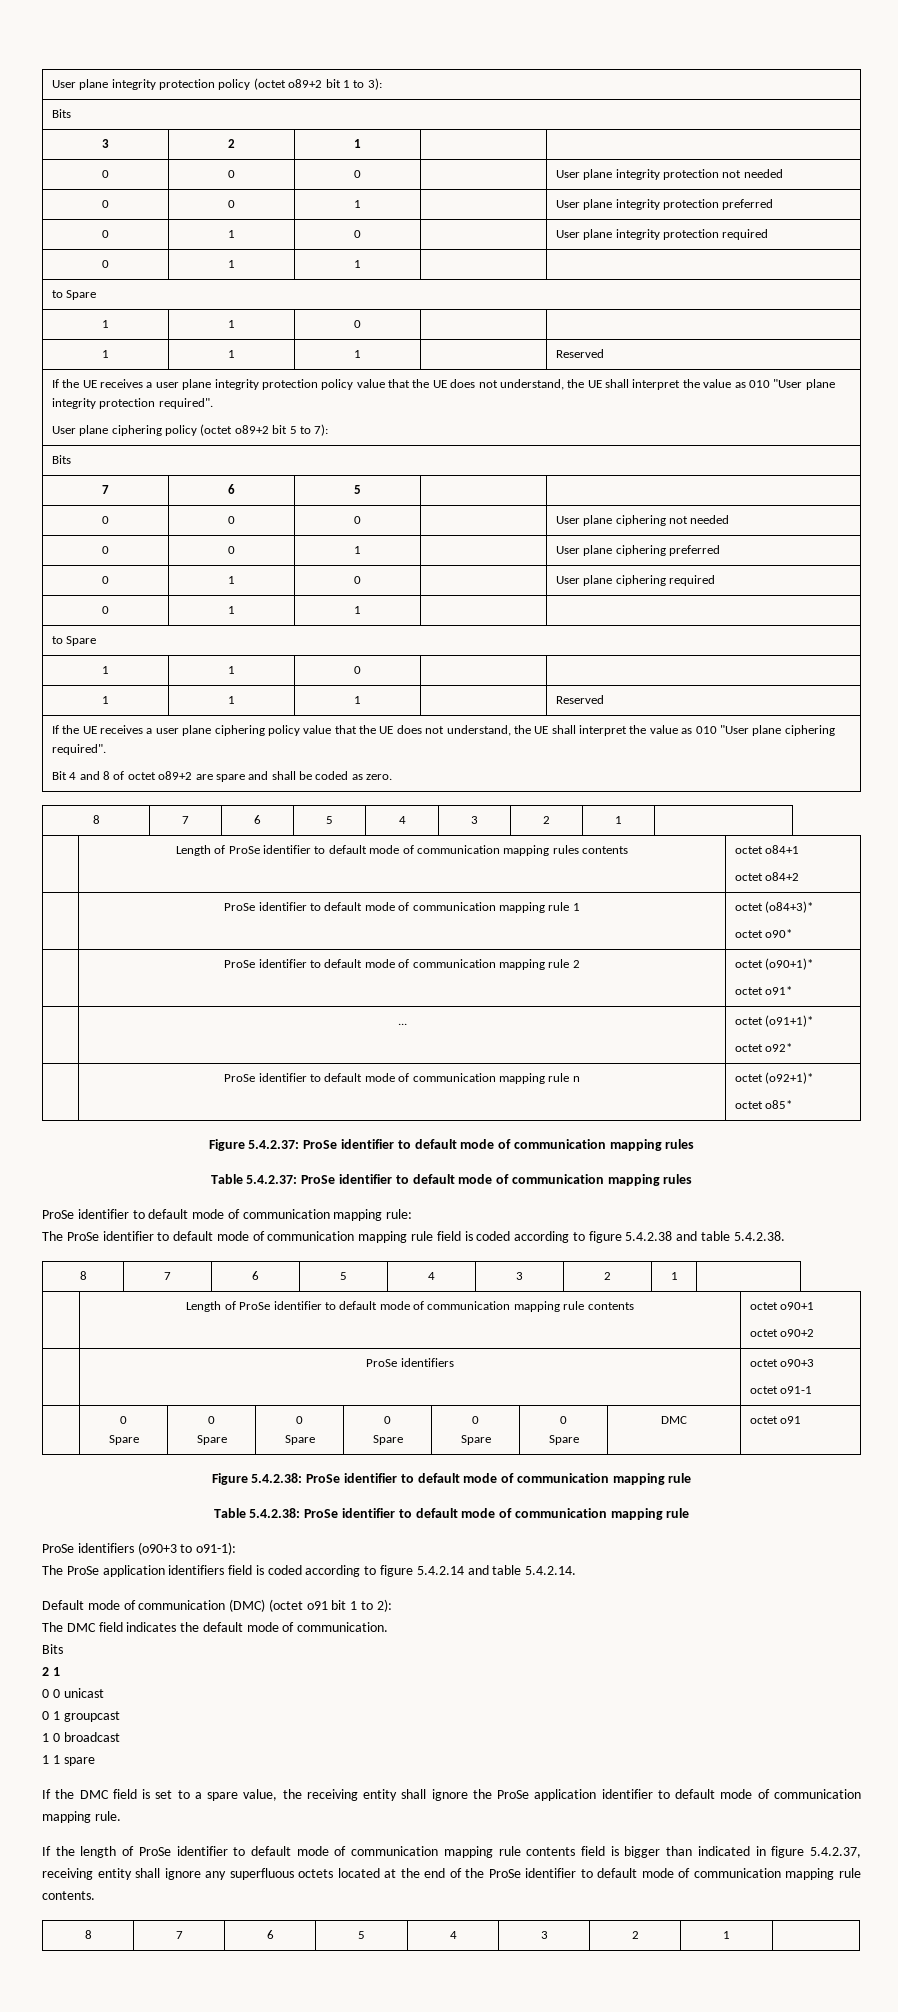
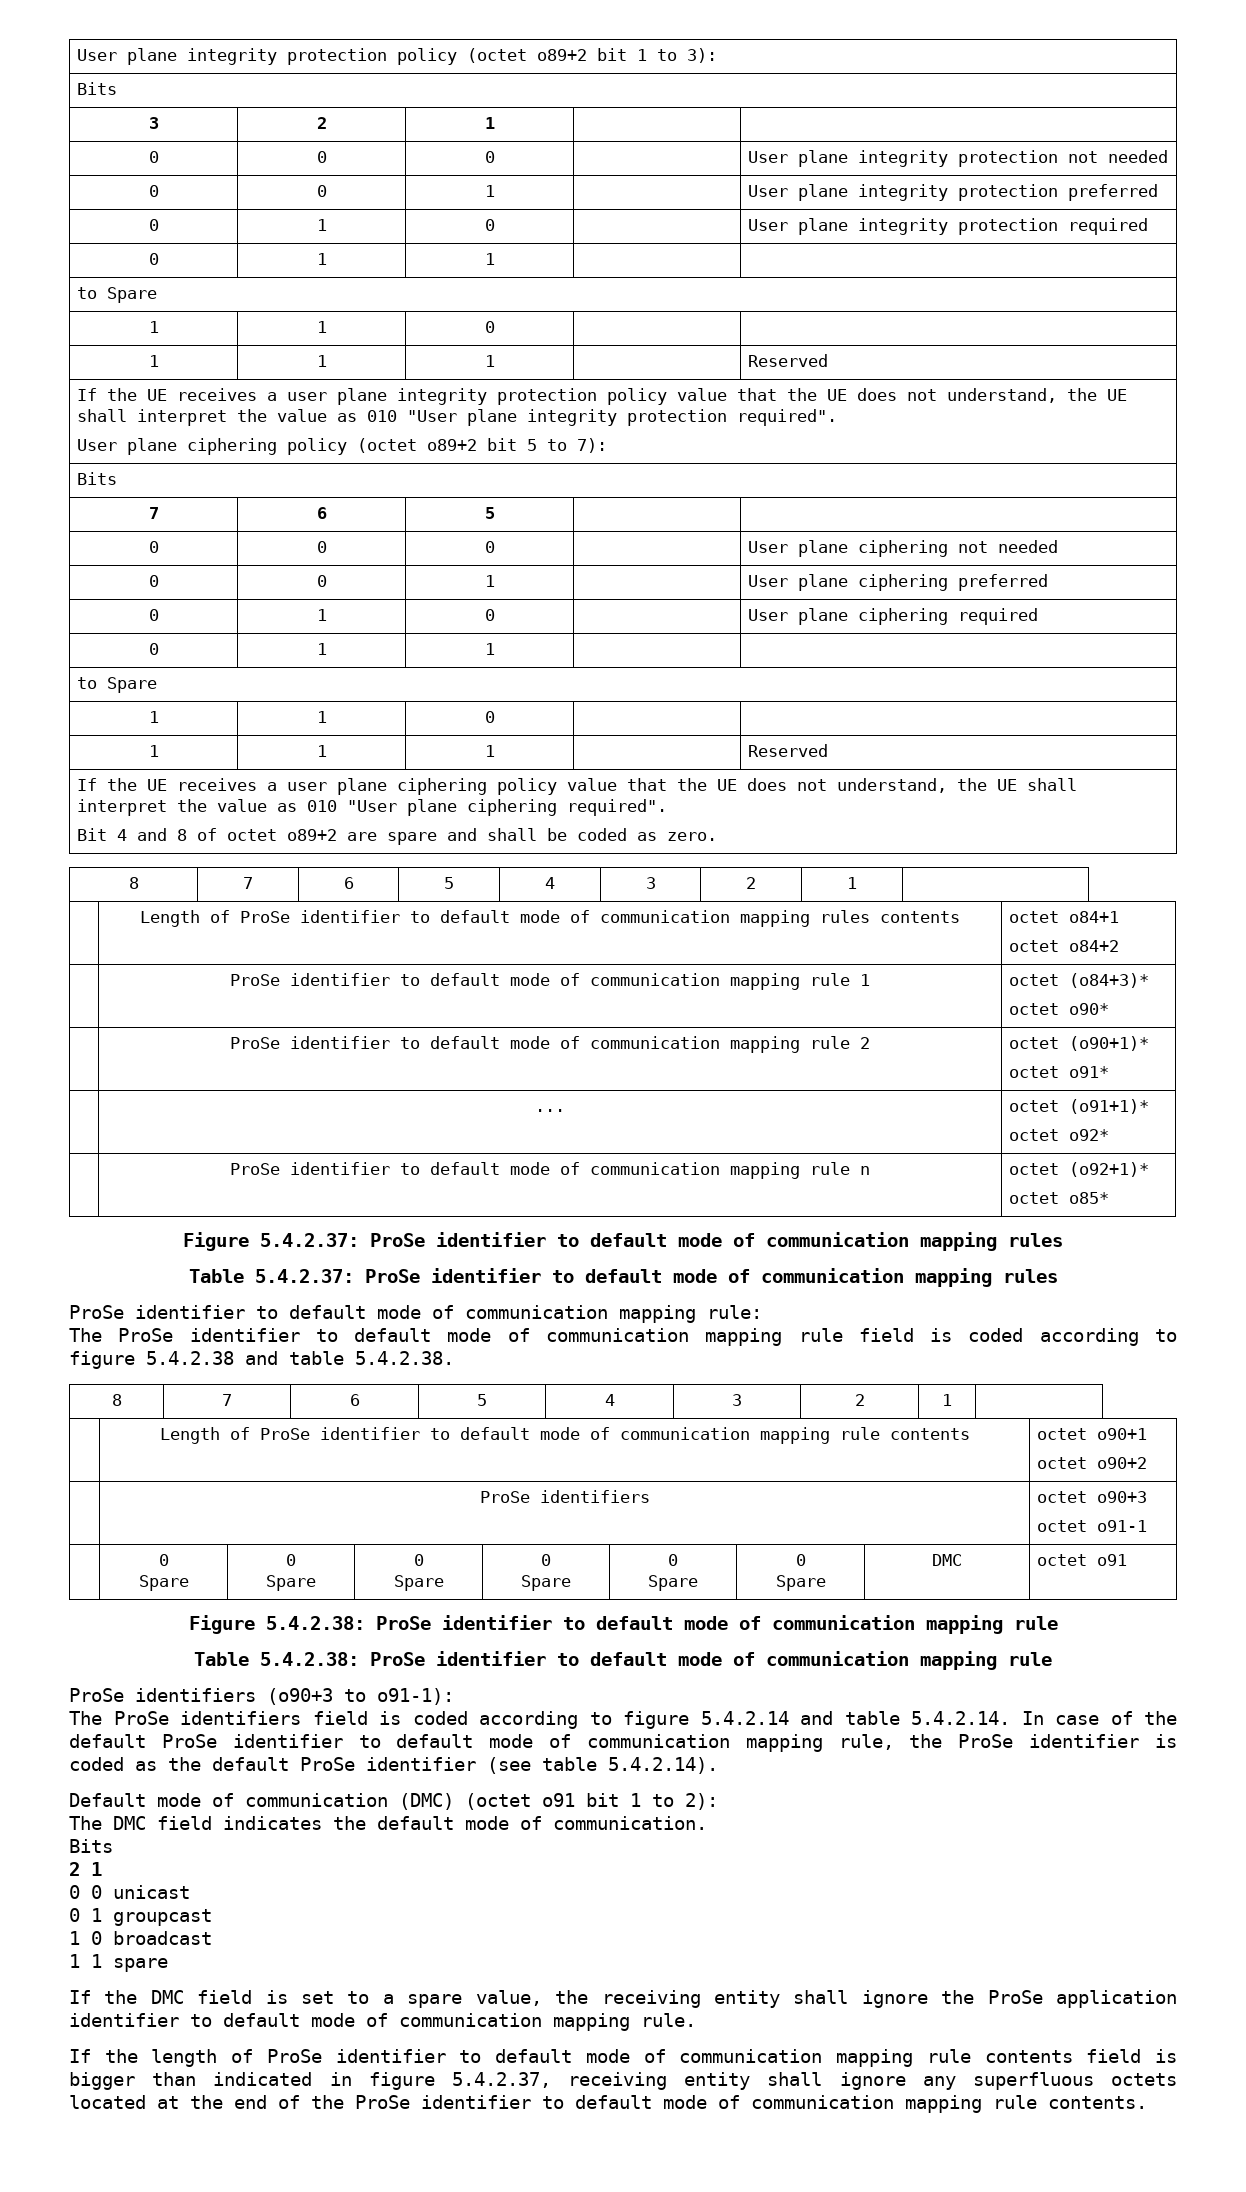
[102,1565,165,1577] application -> (169, 1718) none
(577, 1570) none -> [1021,1711,1177,1725] [69,1734,1177,1752] [69,1757,718,1774] In case of the default ProSe identifier to default mode of communication mapping rule, the ProSe identifier is coded as the default ProSe identifier (see table 5.4.2.14).
[84,1930,92,1939] [175,1931,183,1939] [266,1930,274,1939] [358,1931,365,1939] [449,1931,457,1939] [540,1931,548,1939] [631,1931,639,1939] [723,1931,730,1939] // 8 | 7 | 6 | 5 | 4 | 3 | 2 | 1 | -> (1147, 2102) none

